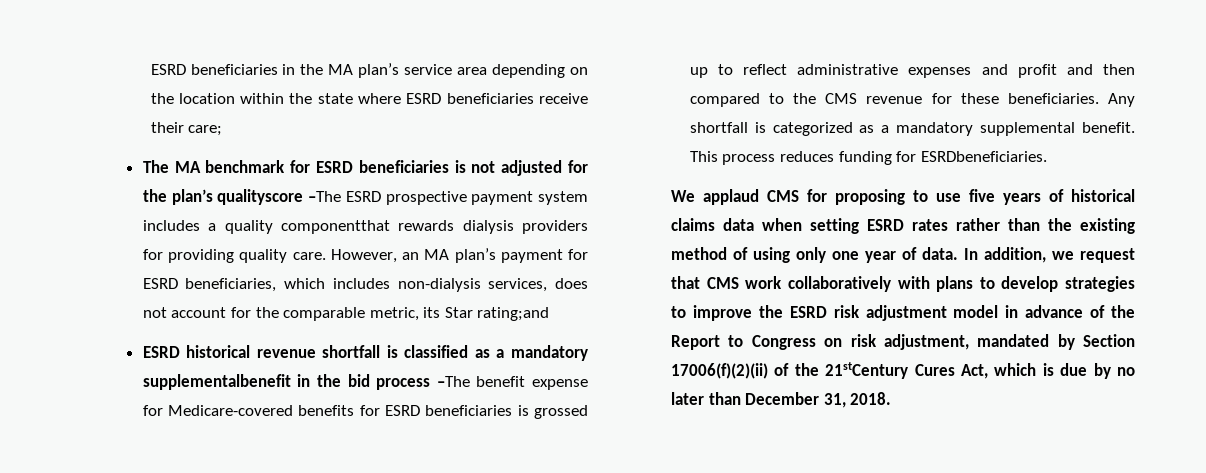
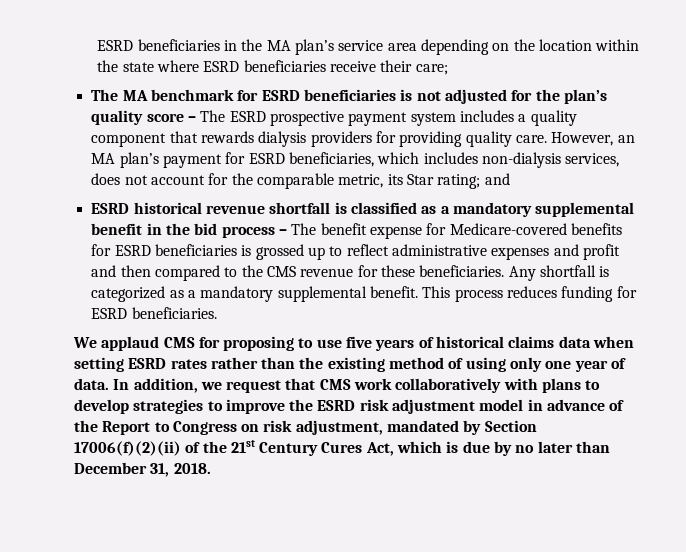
[217,189,341,205] qualityscore –The -> [91,110,226,125] quality score – The
[280,220,390,234] componentthat -> [91,131,198,147] component that
[477,307,550,321] rating;and -> [437,173,510,189] rating; and
[142,374,291,390] supplementalbenefit -> [535,202,635,217] [91,223,143,235] supplemental benefit
[436,376,470,387] –The -> [279,223,317,235] – The
[920,151,1047,162] ESRDbeneficiaries. -> [91,307,217,319] ESRD beneficiaries.
[825,362,909,379] 21stCentury -> [230,440,319,456] 21st Century

